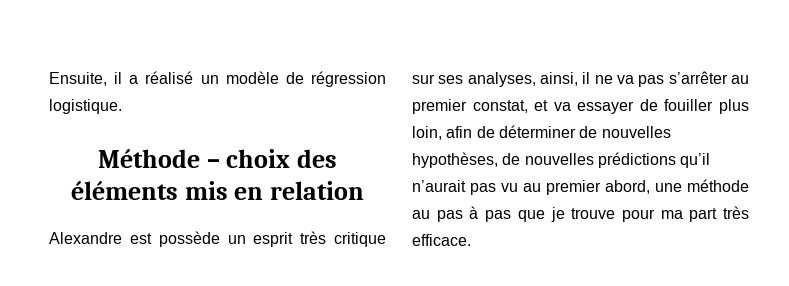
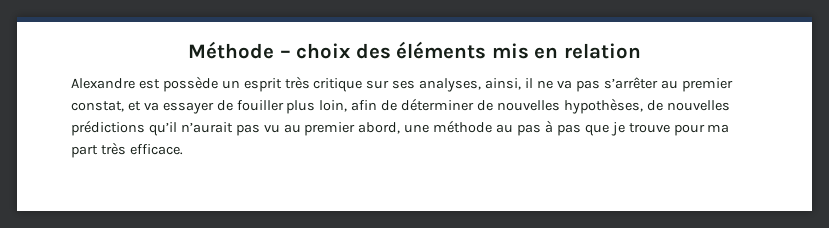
[49,71,386,87] [49,99,122,114] Ensuite, il a réalisé un modèle de régression logistique. // -> (188, 50) none

